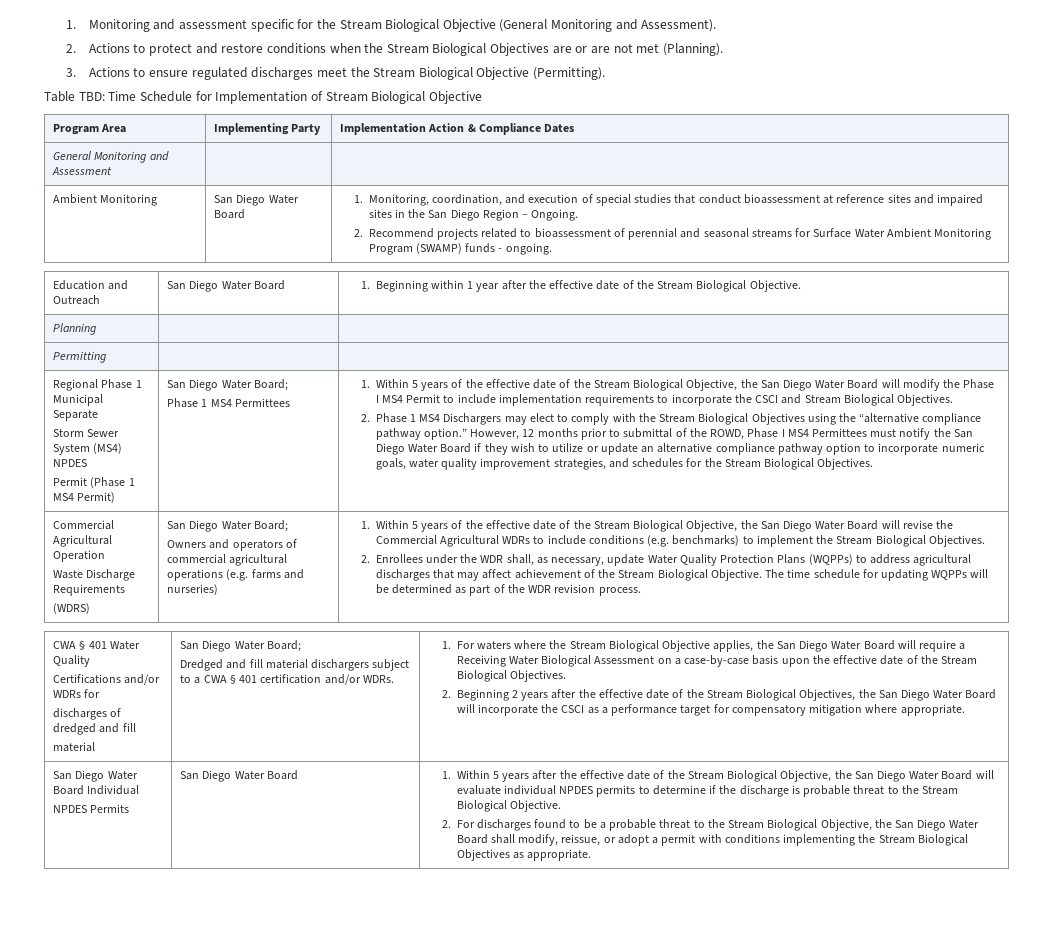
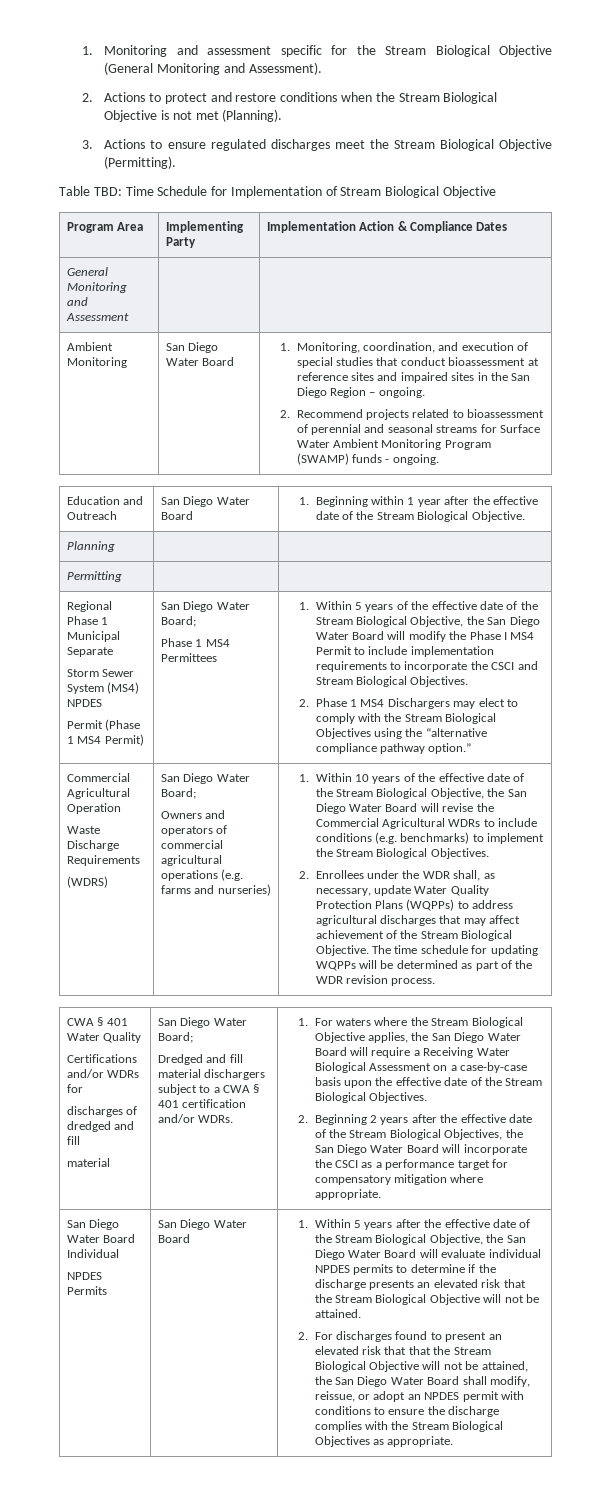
[490,43,611,56] Objectives are or are -> [104,110,170,122] Objective is
[531,209,579,221] Ongoing. -> [378,387,425,398] ongoing.
[470,428,973,440] [375,443,985,455] [375,458,874,470] However, 12 months prior to submittal of the ROWD, Phase I MS4 Permittees must notify the San Diego Water Board if they wish to utilize or update an alternative compliance pathway option to incorporate numeric goals, water quality improvement strategies, and schedules for the Stream Biological Objectives. -> (472, 748) none
[411,521,418,529] 5 -> [355,774,370,782] 10
[791,785,958,797] [456,800,561,812] is probable threat to the Stream Biological Objective. -> [369,1279,526,1290] [314,1294,539,1305] [314,1309,361,1318] presents an elevated risk that the Stream Biological Objective will not be attained.
[583,819,872,831] be a probable threat to the Stream Biological Objective, -> [445,1332,502,1342] [314,1346,491,1355] [314,1361,528,1372] present an elevated risk that that the Stream Biological Objective will not be attained,
[652,837,659,844] a -> [407,1392,460,1400] an NPDES
[783,834,856,846] implementing -> [374,1406,500,1417] [314,1421,389,1432] to ensure the discharge complies with

